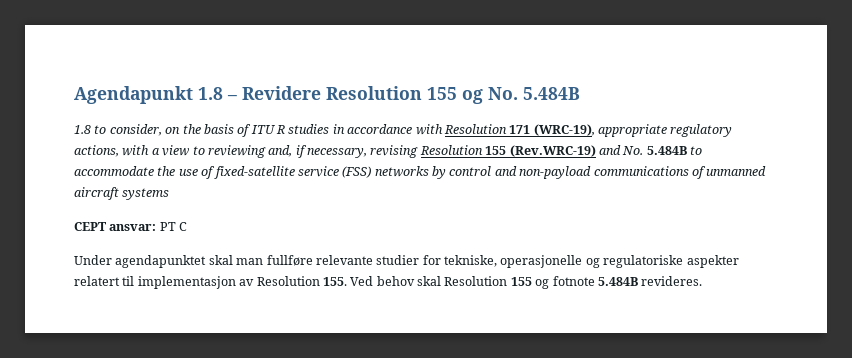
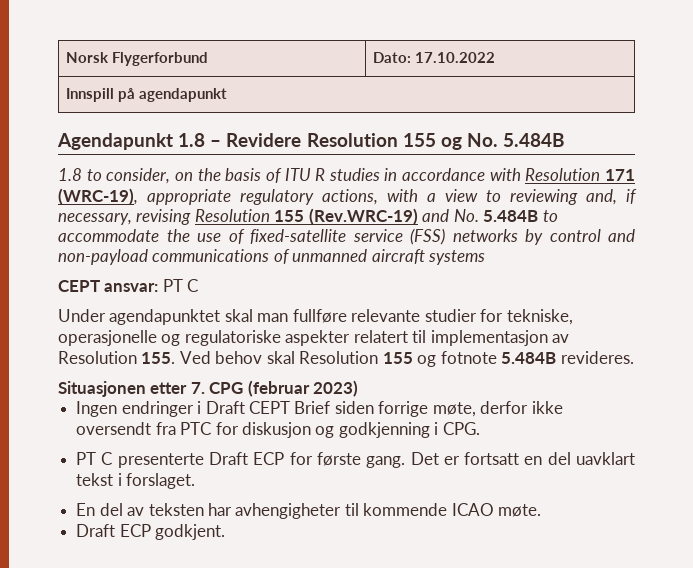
(74, 95) none -> [65,52,208,66] [372,52,495,63] [65,88,228,102] Norsk Flygerforbund | Dato: 17.10.2022 // Innspill på agendapunkt //
(703, 281) none -> [58,380,359,397] [76,401,563,417] [76,422,480,438] [76,452,636,468] [76,473,196,489] [76,503,542,519] [76,524,226,540] // Situasjonen etter 7. CPG (februar 2023) // Ingen endringer i Draft CEPT Brief siden forrige møte, derfor ikke oversendt fra PTC for diskusjon og godkjenning i CPG. // PT C presenterte Draft ECP for første gang. Det er fortsatt en del uavklart tekst i forslaget. // En del av teksten har avhengigheter til kommende ICAO møte. // Draft ECP godkjent.

